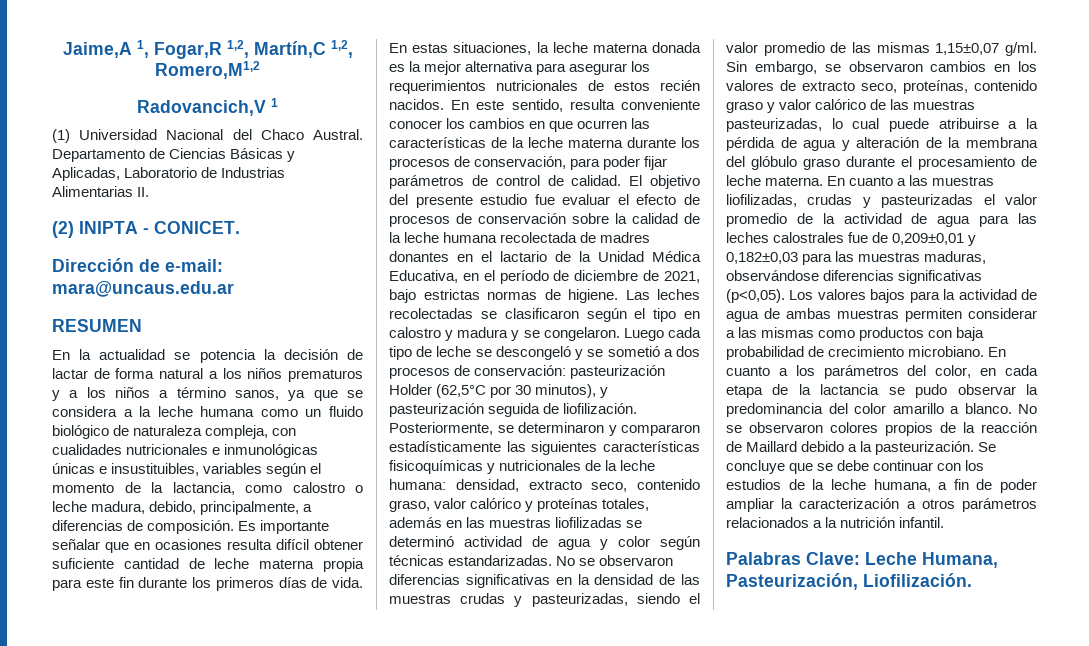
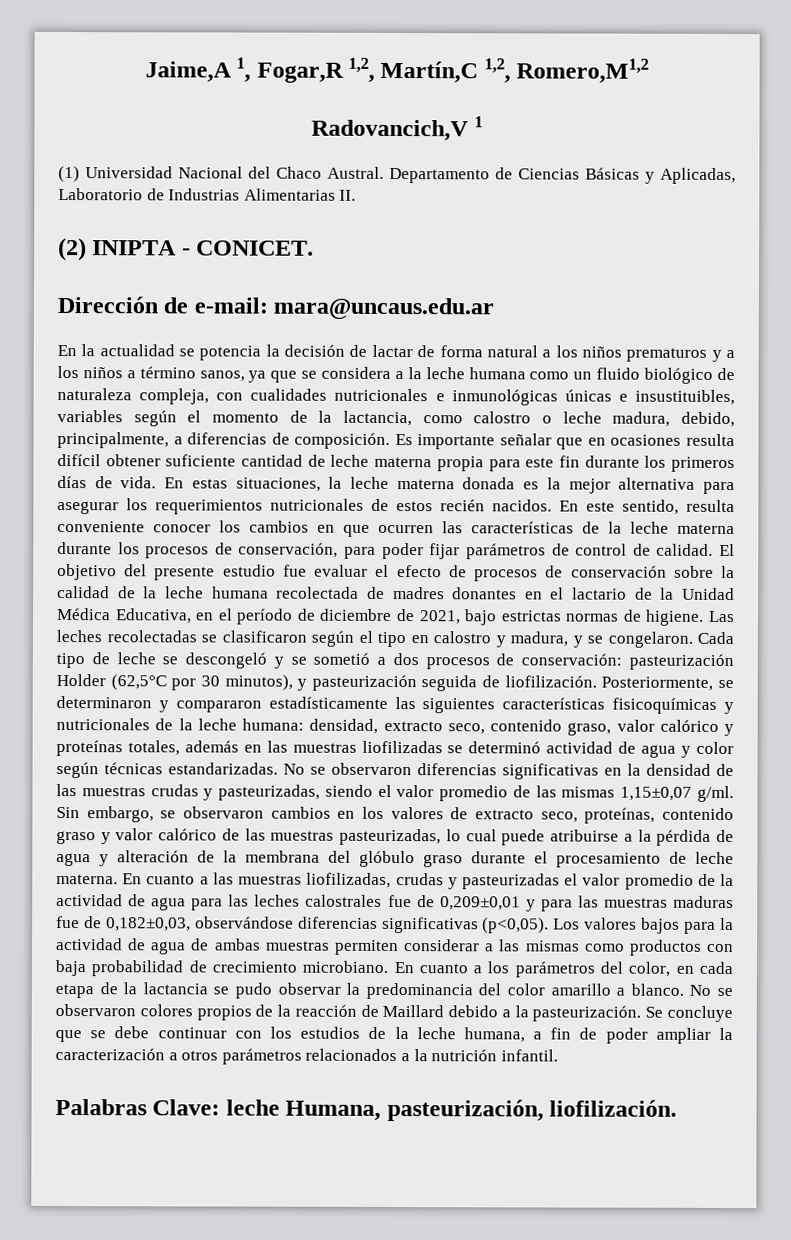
[52,319,142,332] // RESUMEN -> (495, 309) none
[457,327,509,338] madura -> [510,631,568,647] madura,
[623,327,701,341] Luego cada -> [697,631,734,645] Cada
[726,252,798,264] 0,182±0,03 -> (536, 905) none
[924,251,987,264] maduras, -> [672,895,734,909] [56,915,191,932] maduras fue de 0,182±0,03,
[865,552,998,568] [726,573,972,590] Leche Humana, Pasteurización, Liofilización. -> [225,1098,678,1122] leche Humana, pasteurización, liofilización.

